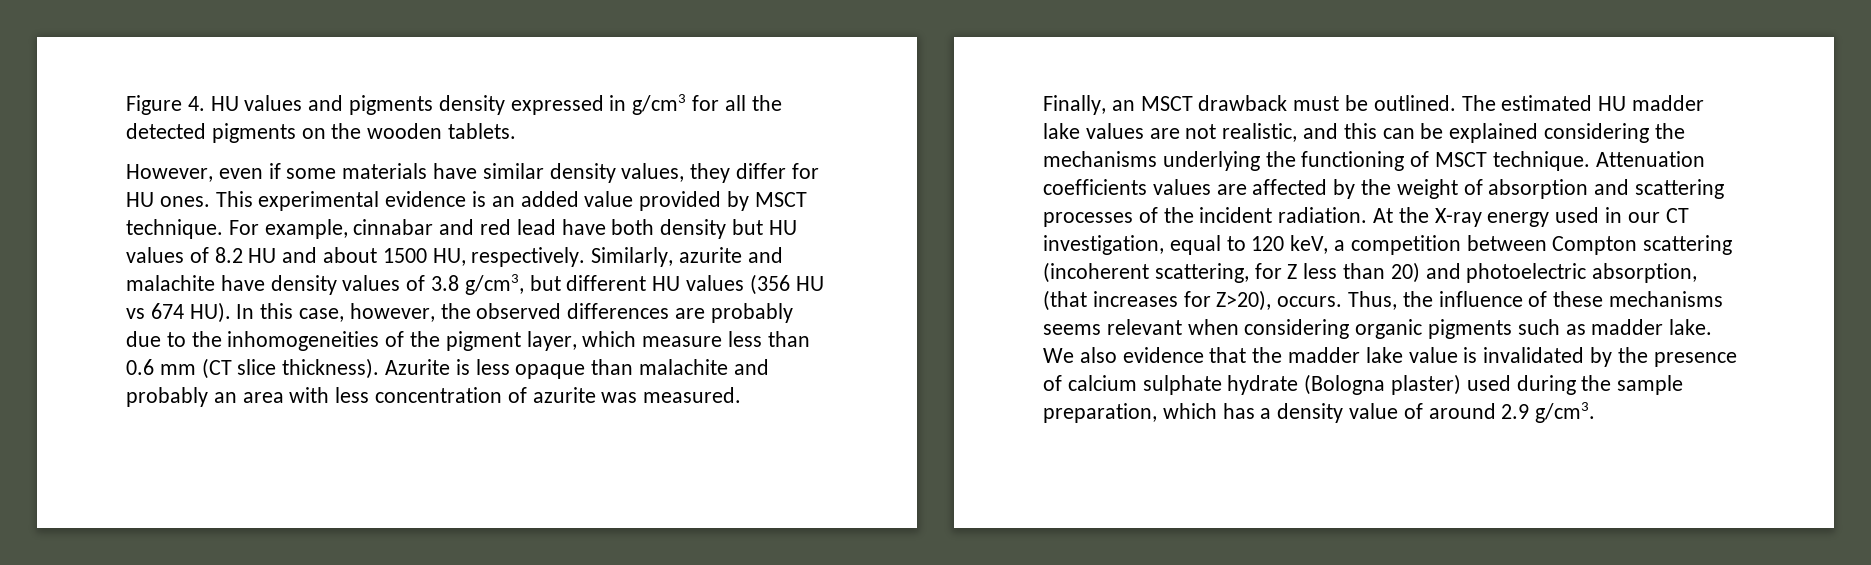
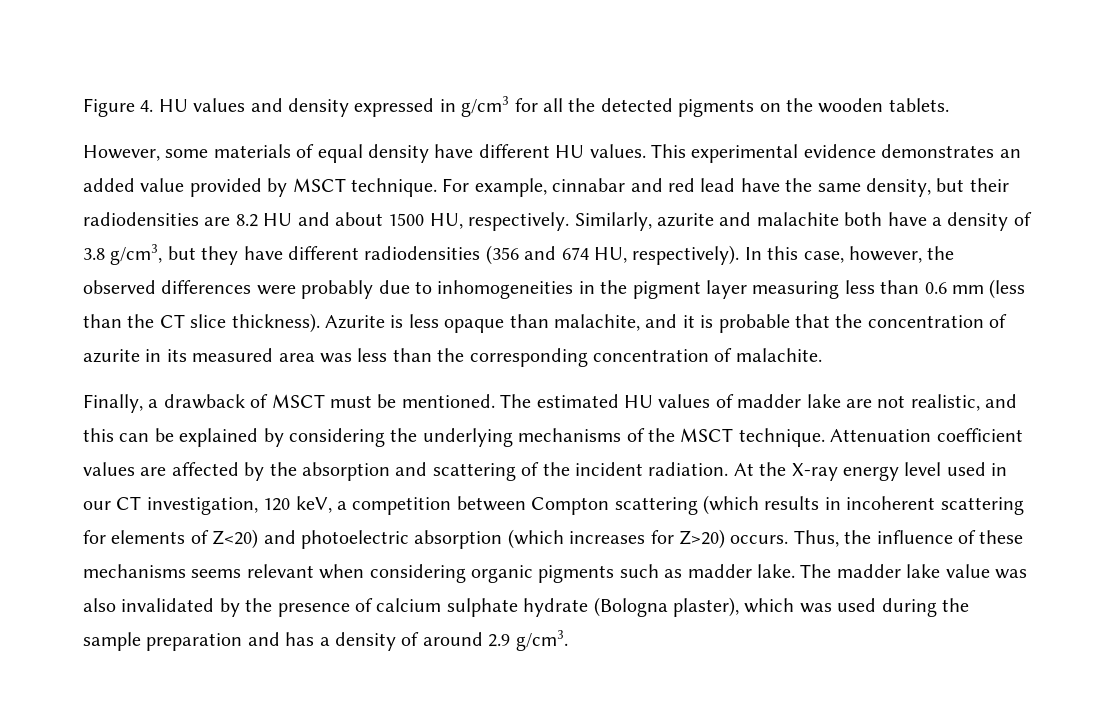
[349,95,434,115] pigments -> (283, 105) none
[218,163,819,183] [126,192,210,207] even if some materials have similar density values, they differ for HU ones. -> [165,144,646,163] some materials of equal density have different HU values.
[472,191,487,207] is -> [881,144,995,158] demonstrates
[611,219,797,239] [126,247,209,263] both density but HU values of -> [785,178,1009,197] [83,212,231,226] the same density, but their radiodensities are
[220,274,824,295] [126,302,231,323] have density values of 3.8 g/cm3, but different HU values (356 HU vs 674 HU). -> [844,212,1032,231] [83,244,740,265] both have a density of 3.8 g/cm3, but they have different radiodensities (356 and 674 HU, respectively).
[675,308,706,319] are -> [256,285,296,295] were
[191,331,810,351] [126,358,232,379] the inhomogeneities of the pigment layer, which measure less than 0.6 mm (CT -> [437,279,1026,299] [83,314,185,328] inhomogeneities in the pigment layer measuring less than 0.6 mm (less than the CT
[639,359,769,375] [126,387,742,407] [1043,95,1288,115] malachite and probably an area with less concentration of azurite was measured. // Finally, an MSCT drawback -> [553,314,1008,333] [83,348,822,367] [83,394,325,413] malachite, and it is probable that the concentration of azurite in its measured area was less than the corresponding concentration of malachite. // Finally, a drawback of MSCT
[1373,95,1456,111] outlined. -> [401,394,495,408] mentioned.
[1632,95,1705,111] [1043,123,1144,139] madder lake values -> [658,394,841,408] values of madder lake
(1539, 133) none -> [263,428,284,447] by
[1043,151,1430,171] mechanisms underlying the functioning of -> [422,428,675,447] underlying mechanisms of the
[1043,179,1147,195] coefficients -> [936,428,1023,442] coefficient
[1396,179,1483,199] weight of -> (297, 469) none
[1043,212,1133,227] processes -> (516, 472) none
(1550, 219) none -> [904,462,942,476] level
[1169,235,1246,255] equal to -> (258, 506) none
[1043,262,1698,283] [1043,290,1087,311] (incoherent scattering, for Z less than 20) and photoelectric absorption, (that -> [702,495,1024,515] [83,529,564,549] (which results in incoherent scattering for elements of Z<20) and photoelectric absorption (which
[1216,290,1272,311] Z>20), -> [678,529,725,549] Z>20)
[1043,347,1283,363] We also evidence that the -> [800,564,832,578] The
[1463,347,1478,363] is -> [994,569,1027,579] [83,598,116,612] was also
[1391,374,1462,395] plaster) -> [672,597,832,617] plaster), which was
[1043,403,1217,423] preparation, which -> [146,632,280,651] preparation and
[1349,403,1399,419] value -> (396, 641) none

